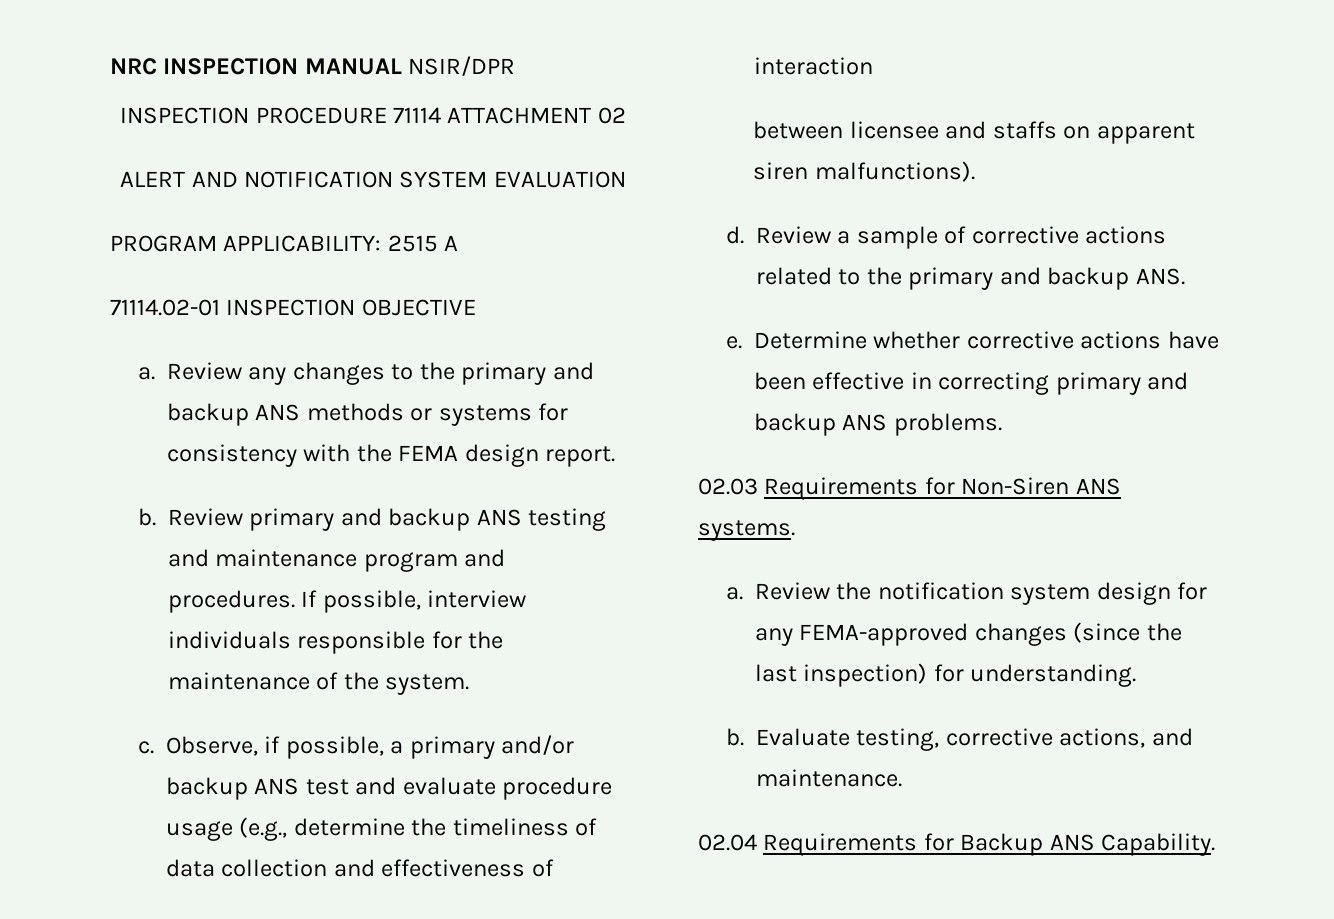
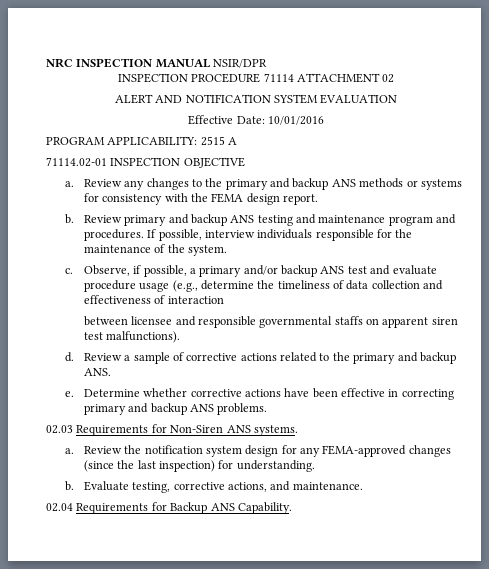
(626, 179) none -> [188,115,324,125] // Effective Date: 10/01/2016
(987, 130) none -> [197,316,333,328] responsible governmental
(809, 171) none -> [83,332,103,340] test

